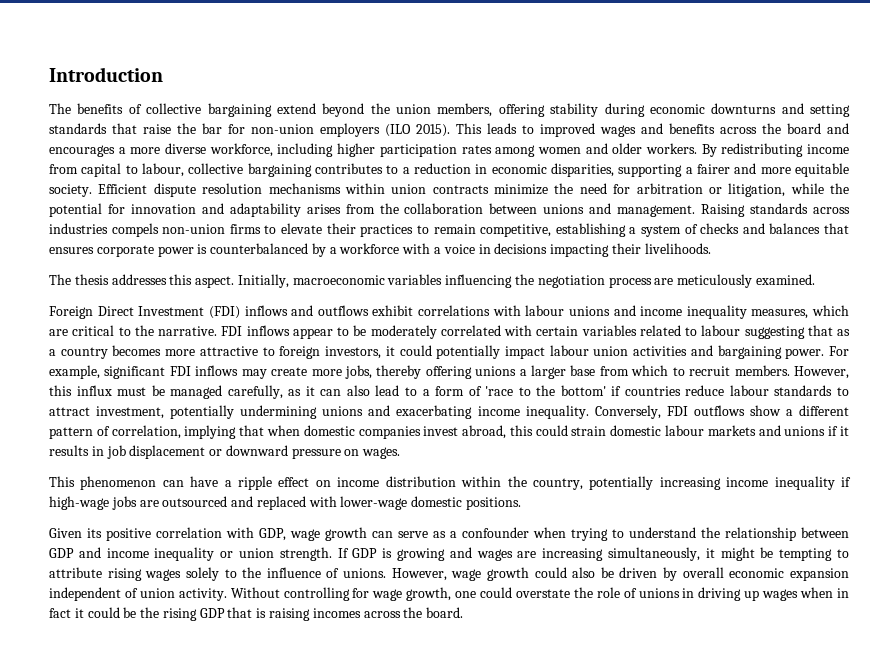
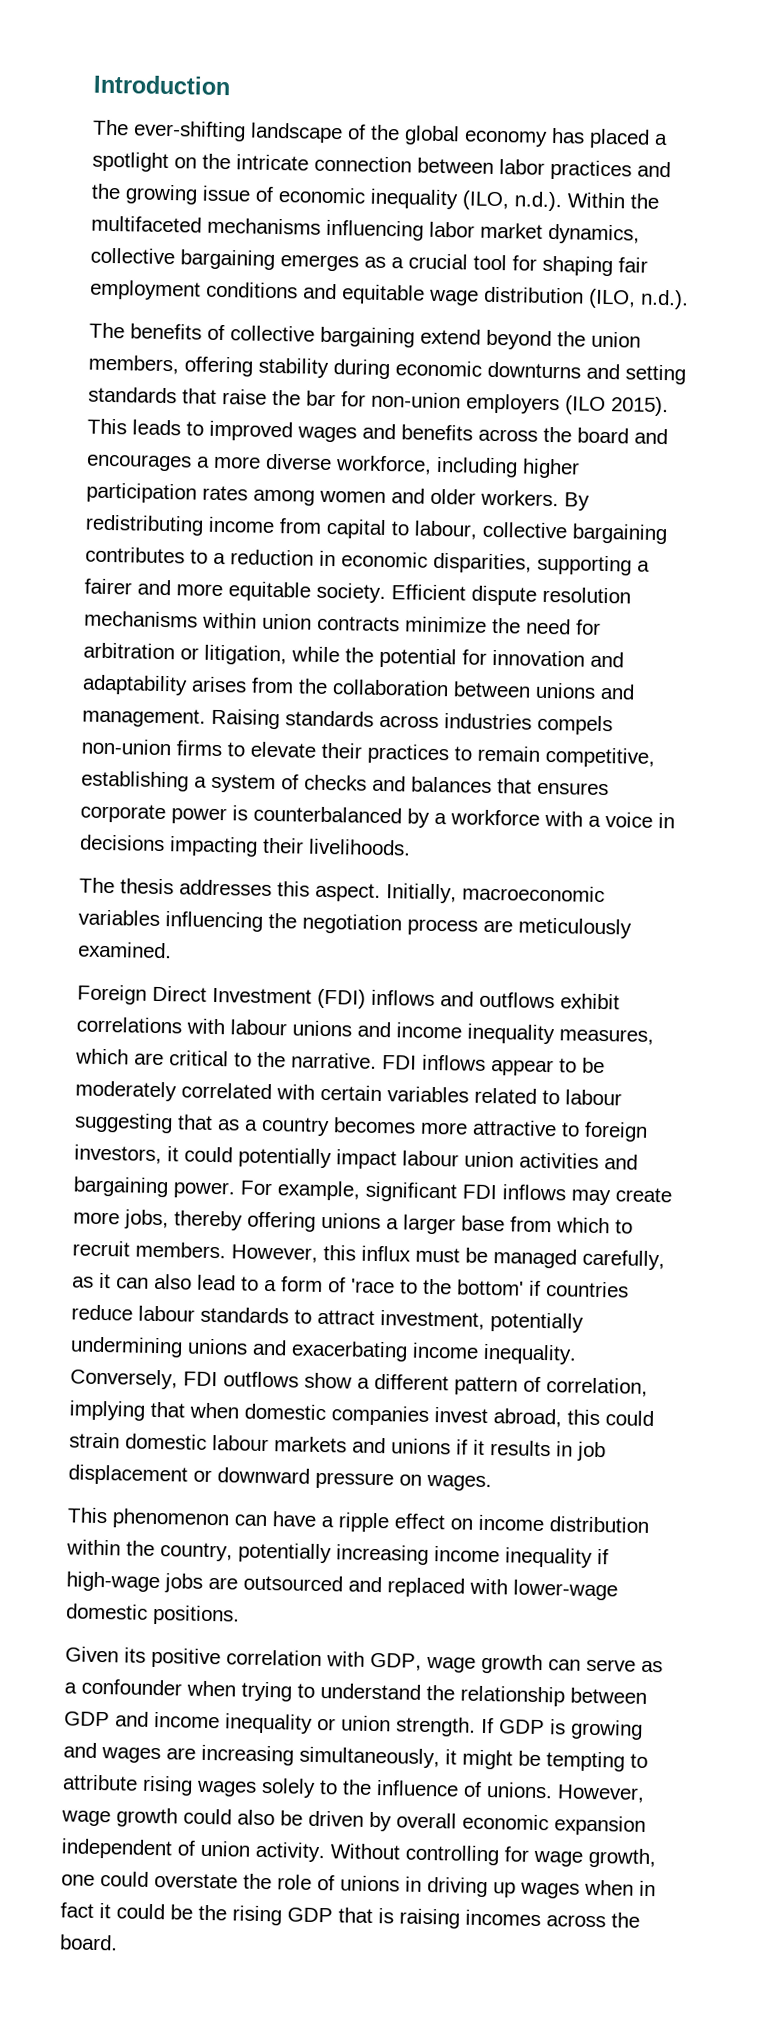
(163, 74) none -> [92,119,668,149] [92,151,671,181] [91,183,660,212] [91,215,640,245] [90,247,648,277] [90,279,689,310] // The ever-shifting landscape of the global economy has placed a spotlight on the intricate connection between labor practices and the growing issue of economic inequality (ILO, n.d.). Within the multifaceted mechanisms influencing labor market dynamics, collective bargaining emerges as a crucial tool for shaping fair employment conditions and equitable wage distribution (ILO, n.d.).

